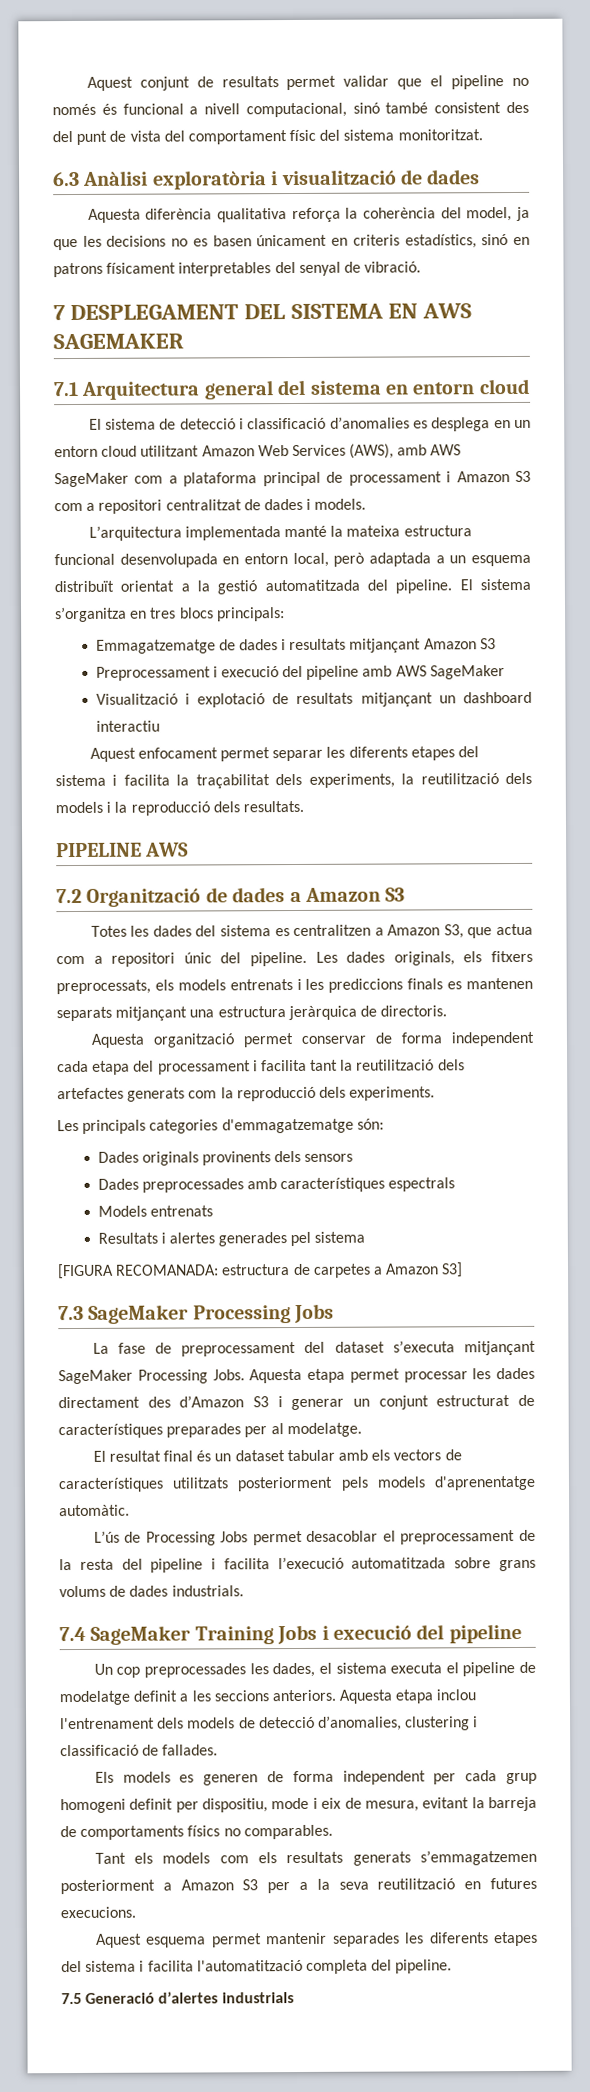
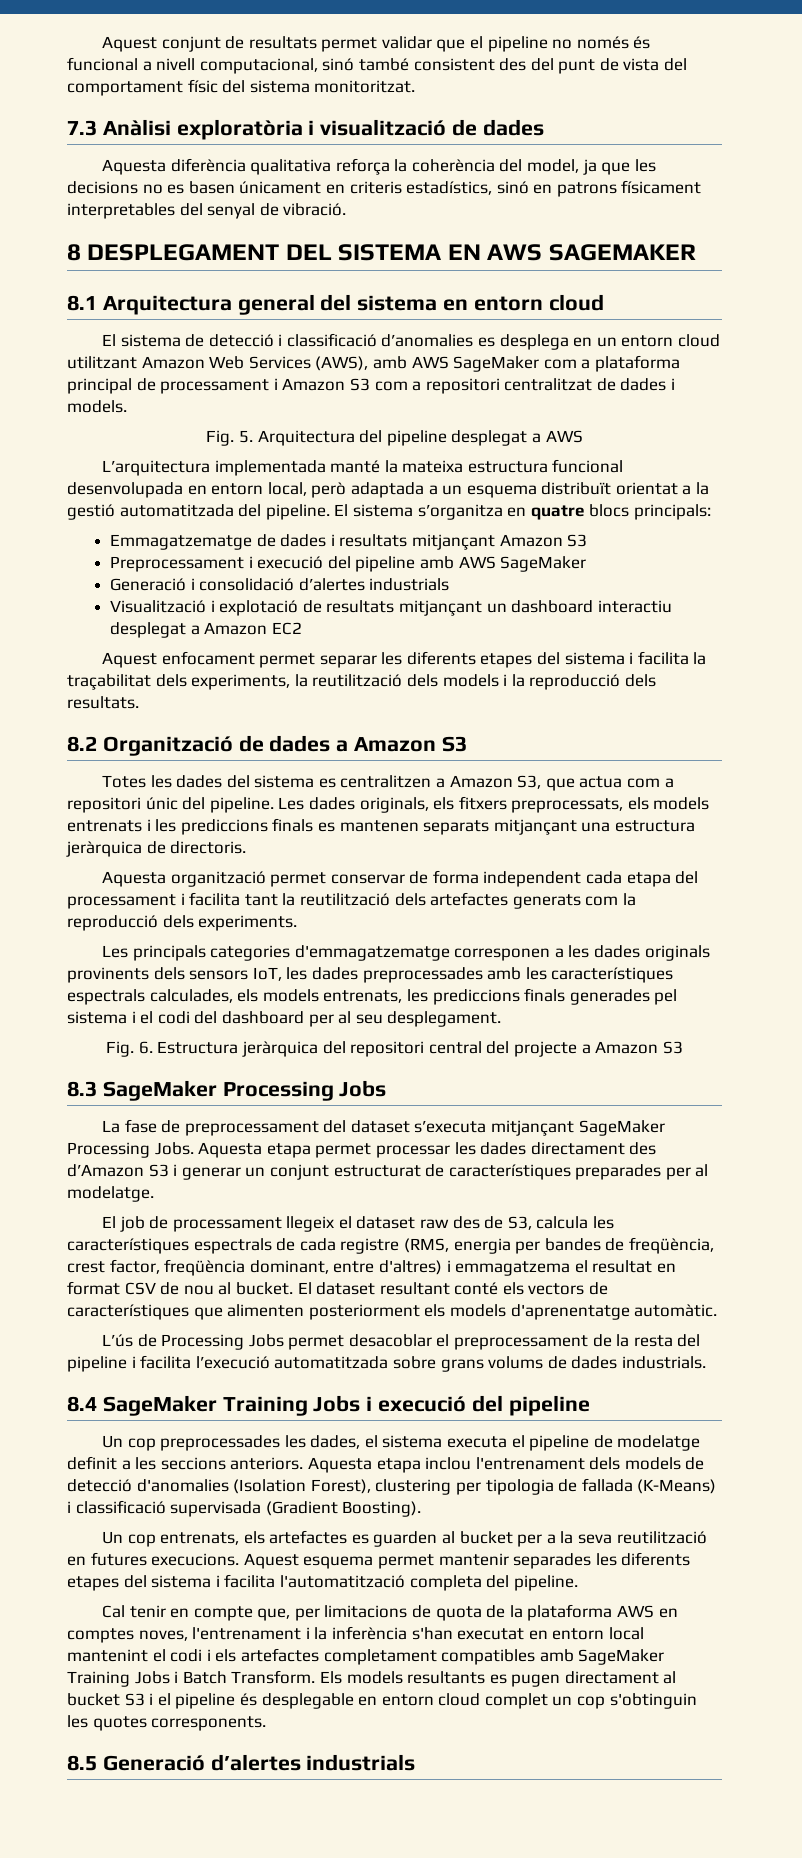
[53,171,80,187] 6.3 -> [67,120,97,136] 7.3
[53,305,66,321] 7 -> [67,244,81,261] 8
[53,381,79,397] 7.1 -> [67,295,97,311] 8.1
(367, 504) none -> [206,430,583,446] // Fig. 5. Arquitectura del pipeline desplegat a AWS
[150,607,177,619] tres -> [530,505,585,520] quatre
(505, 672) none -> [110,578,450,591] // Generació i consolidació d’alertes industrials
(160, 726) none -> [110,622,302,638] desplegat a Amazon EC2
[56,842,190,858] [56,888,82,904] PIPELINE AWS // 7.2 -> [67,736,97,752] 8.2
[356,1118,384,1130] [97,1151,139,1163] són: // Dades -> [454,945,641,961] corresponen a les dades
[97,1178,139,1190] // Dades -> [252,967,358,981] IoT, les dades
[280,1177,456,1193] [97,1205,213,1217] [97,1231,366,1247] [57,1262,464,1280] [58,1305,84,1321] característiques espectrals // Models entrenats // Resultats i alertes generades pel sistema // [FIGURA RECOMANADA: estructura de carpetes a Amazon S3] // 7.3 -> [525,967,674,983] [67,988,678,1005] [67,1011,502,1027] [106,1041,683,1057] [67,1081,97,1097] les característiques espectrals calculades, els models entrenats, les prediccions finals generades pel sistema i el codi del dashboard per al seu desplegament. // Fig. 6. Estructura jeràrquica del repositori central del projecte a Amazon S3 // 8.3
[108,1449,462,1462] [58,1476,369,1493] resultat final és un dataset tabular amb els vectors de característiques utilitzats posteriorment pels -> [119,1216,615,1232] [67,1237,714,1254] [67,1259,676,1276] [67,1281,609,1295] [67,1304,446,1320] job de processament llegeix el dataset raw des de S3, calcula les característiques espectrals de cada registre (RMS, energia per bandes de freqüència, crest factor, freqüència dominant, entre d'altres) i emmagatzema el resultat en format CSV de nou al bucket. El dataset resultant conté els vectors de característiques que alimenten posteriorment els
[59,1626,86,1642] 7.4 -> [67,1396,97,1412] 8.4
[317,1715,479,1731] [60,1744,219,1757] [94,1770,537,1786] [60,1796,538,1814] [60,1824,333,1840] [94,1849,537,1866] [60,1879,259,1895] d’anomalies, clustering i classificació de fallades. // Els models es generen de forma independent per cada grup homogeni definit per dispositiu, mode i eix de mesura, evitant la barreja de comportaments físics no comparables. // Tant els models com els resultats generats s’emmagatzemen posteriorment a Amazon S3 -> [136,1478,717,1495] [67,1500,422,1517] [101,1530,513,1547] d'anomalies (Isolation Forest), clustering per tipologia de fallada (K-Means) i classificació supervisada (Gradient Boosting). // Un cop entrenats, els artefactes es guarden al bucket
(136, 1912) // -> (240, 1559) none
[61,1992,82,2005] 7.5 -> [101,1604,678,1621] [67,1626,644,1643] [67,1648,665,1665] [67,1670,677,1687] [67,1693,697,1709] [67,1715,267,1731] [67,1755,97,1771] Cal tenir en compte que, per limitacions de quota de la plataforma AWS en comptes noves, l'entrenament i la inferència s'han executat en entorn local mantenint el codi i els artefactes completament compatibles amb SageMaker Training Jobs i Batch Transform. Els models resultants es pugen directament al bucket S3 i el pipeline és desplegable en entorn cloud complet un cop s'obtinguin les quotes corresponents. // 8.5

